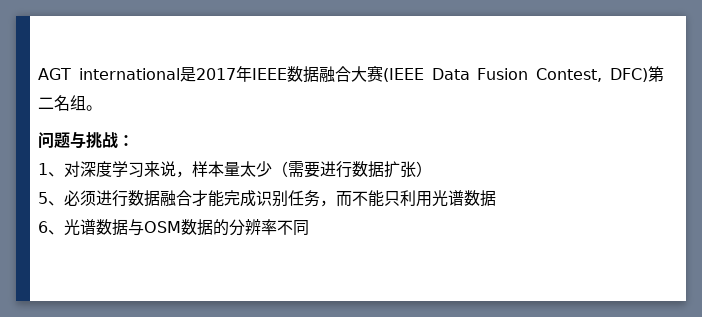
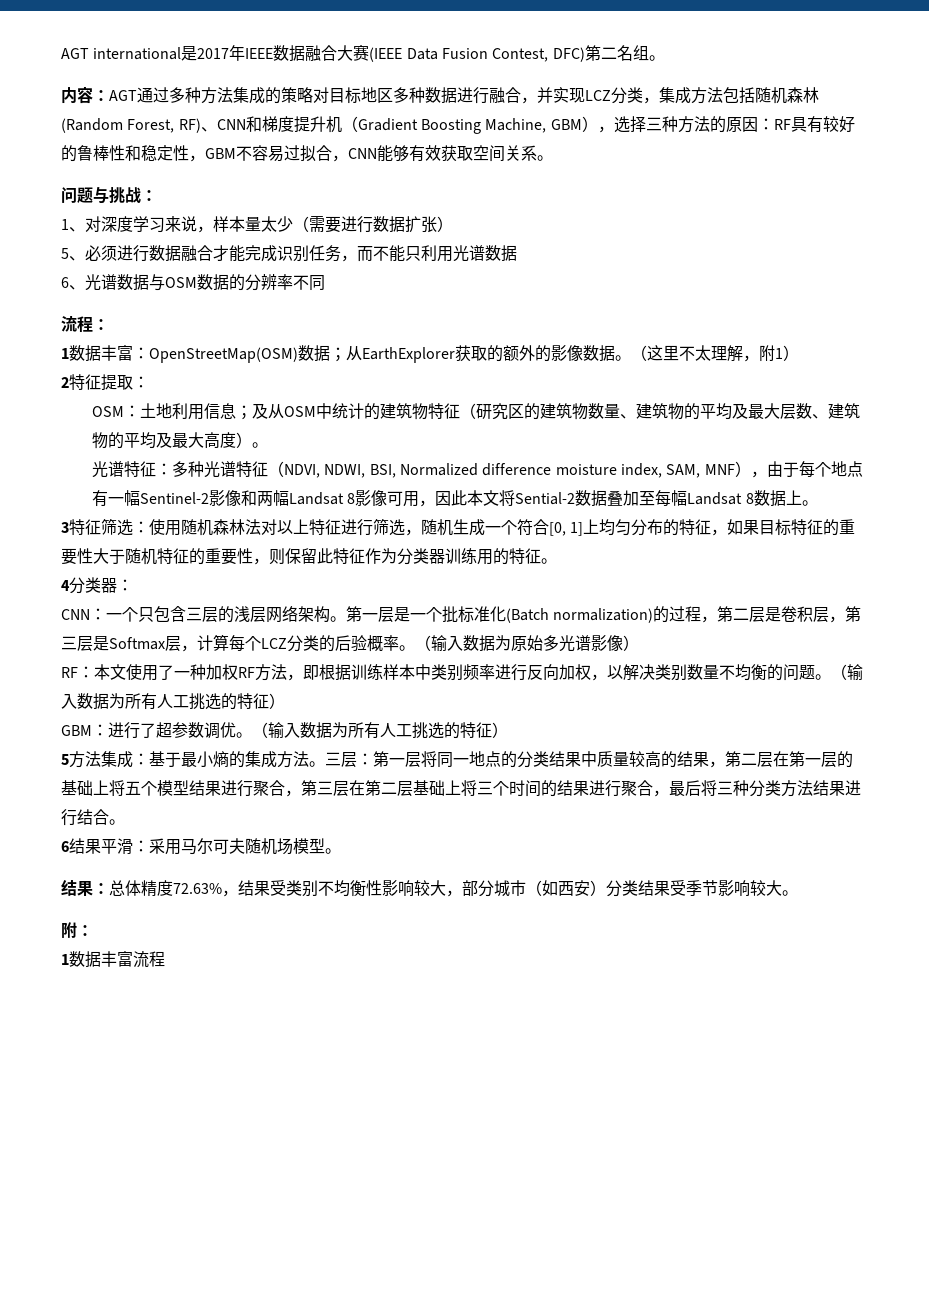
(102, 108) none -> [61,86,819,104] [61,116,855,134] [61,145,553,162] // 内容：AGT通过多种方法集成的策略对目标地区多种数据进行融合，并实现LCZ分类，集成方法包括随机森林(Random Forest, RF)、CNN和梯度提升机（Gradient Boosting Machine, GBM），选择三种方法的原因：RF具有较好的鲁棒性和稳定性，GBM不容易过拟合，CNN能够有效获取空间关系。
(309, 228) none -> [61,316,109,333] [61,345,799,363] [61,374,149,391] [92,403,861,420] [92,432,269,449] [92,461,863,478] [92,490,818,507] [61,518,856,536] [61,548,557,565] [61,577,133,594] [61,605,862,623] [61,634,639,652] [61,664,863,681] [61,693,285,710] [61,722,508,739] [61,751,853,768] [61,780,861,797] [61,809,125,826] [61,838,341,855] [61,880,798,897] [61,922,93,938] [61,951,165,968] // 流程： // 1数据丰富：OpenStreetMap(OSM)数据；从EarthExplorer获取的额外的影像数据。（这里不太理解，附1） // 2特征提取： // OSM：土地利用信息；及从OSM中统计的建筑物特征（研究区的建筑物数量、建筑物的平均及最大层数、建筑物的平均及最大高度）。 // 光谱特征：多种光谱特征（NDVI, NDWI, BSI, Normalized difference moisture index, SAM, MNF），由于每个地点有一幅Sentinel-2影像和两幅Landsat 8影像可用，因此本文将Sential-2数据叠加至每幅Landsat 8数据上。 // 3特征筛选：使用随机森林法对以上特征进行筛选，随机生成一个符合[0, 1]上均匀分布的特征，如果目标特征的重要性大于随机特征的重要性，则保留此特征作为分类器训练用的特征。 // 4分类器： // CNN：一个只包含三层的浅层网络架构。第一层是一个批标准化(Batch normalization)的过程，第二层是卷积层，第三层是Softmax层，计算每个LCZ分类的后验概率。（输入数据为原始多光谱影像） // RF：本文使用了一种加权RF方法，即根据训练样本中类别频率进行反向加权，以解决类别数量不均衡的问题。（输入数据为所有人工挑选的特征） // GBM：进行了超参数调优。（输入数据为所有人工挑选的特征） // 5方法集成：基于最小熵的集成方法。三层：第一层将同一地点的分类结果中质量较高的结果，第二层在第一层的基础上将五个模型结果进行聚合，第三层在第二层基础上将三个时间的结果进行聚合，最后将三种分类方法结果进行结合。 // 6结果平滑：采用马尔可夫随机场模型。 // 结果：总体精度72.63%，结果受类别不均衡性影响较大，部分城市（如西安）分类结果受季节影响较大。 // 附： // 1数据丰富流程

